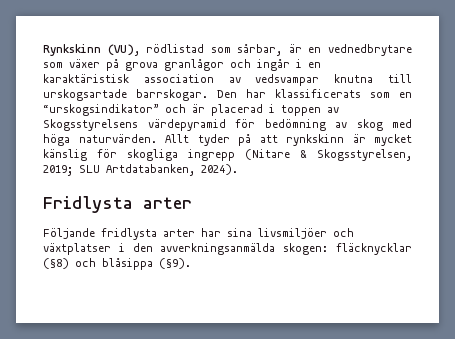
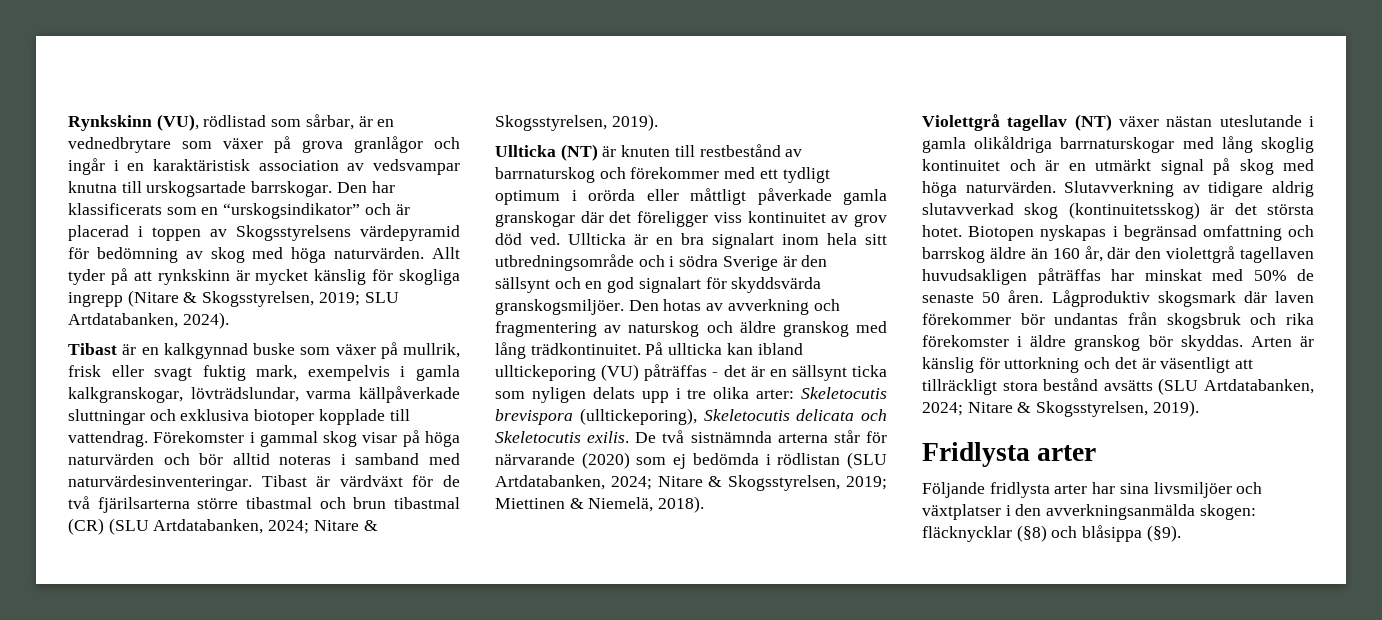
(238, 169) none -> [68,342,460,359] [68,365,460,381] [68,386,460,403] [68,409,410,425] [68,430,460,447] [68,453,460,465] [68,475,461,491] [68,496,461,513] [68,518,378,535] [495,114,658,131] [495,144,803,161] [495,167,830,183] [495,188,887,205] [495,211,887,227] [495,233,887,249] [495,254,828,271] [495,277,822,293] [495,299,840,315] [495,321,887,337] [495,342,803,359] [495,364,887,381] [495,387,887,403] [495,408,887,425] [495,430,887,443] [495,452,887,469] [495,475,887,491] [495,496,705,513] [922,114,1314,131] [922,136,1314,153] [922,158,1314,175] [922,181,1314,197] [922,202,1314,219] [922,225,1314,241] [922,246,1314,263] [922,268,1314,285] [922,290,1314,307] [922,312,1314,329] [922,335,1314,351] [922,357,1254,373] [922,378,1314,395] [922,400,1199,417] // Tibast är en kalkgynnad buske som växer på mullrik, frisk eller svagt fuktig mark, exempelvis i gamla kalkgranskogar, lövträdslundar, varma källpåverkade sluttningar och exklusiva biotoper kopplade till vattendrag. Förekomster i gammal skog visar på höga naturvärden och bör alltid noteras i samband med naturvärdesinventeringar. Tibast är värdväxt för de två fjärilsarterna större tibastmal och brun tibastmal (CR) (SLU Artdatabanken, 2024; Nitare & Skogsstyrelsen, 2019). // Ullticka (NT) är knuten till restbestånd av barrnaturskog och förekommer med ett tydligt optimum i orörda eller måttligt påverkade gamla granskogar där det föreligger viss kontinuitet av grov död ved. Ullticka är en bra signalart inom hela sitt utbredningsområde och i södra Sverige är den sällsynt och en god signalart för skyddsvärda granskogsmiljöer. Den hotas av avverkning och fragmentering av naturskog och äldre granskog med lång trädkontinuitet. På ullticka kan ibland ulltickeporing (VU) påträffas - det är en sällsynt ticka som nyligen delats upp i tre olika arter: Skeletocutis brevispora (ulltickeporing), Skeletocutis delicata och Skeletocutis exilis. De två sistnämnda arterna står för närvarande (2020) som ej bedömda i rödlistan (SLU Artdatabanken, 2024; Nitare & Skogsstyrelsen, 2019; Miettinen & Niemelä, 2018). // Violettgrå tagellav (NT) växer nästan uteslutande i gamla olikåldriga barrnaturskogar med lång skoglig kontinuitet och är en utmärkt signal på skog med höga naturvärden. Slutavverkning av tidigare aldrig slutavverkad skog (kontinuitetsskog) är det största hotet. Biotopen nyskapas i begränsad omfattning och barrskog äldre än 160 år, där den violettgrå tagellaven huvudsakligen påträffas har minskat med 50% de senaste 50 åren. Lågproduktiv skogsmark där laven förekommer bör undantas från skogsbruk och rika förekomster i äldre granskog bör skyddas. Arten är känslig för uttorkning och det är väsentligt att tillräckligt stora bestånd avsätts (SLU Artdatabanken, 2024; Nitare & Skogsstyrelsen, 2019).

